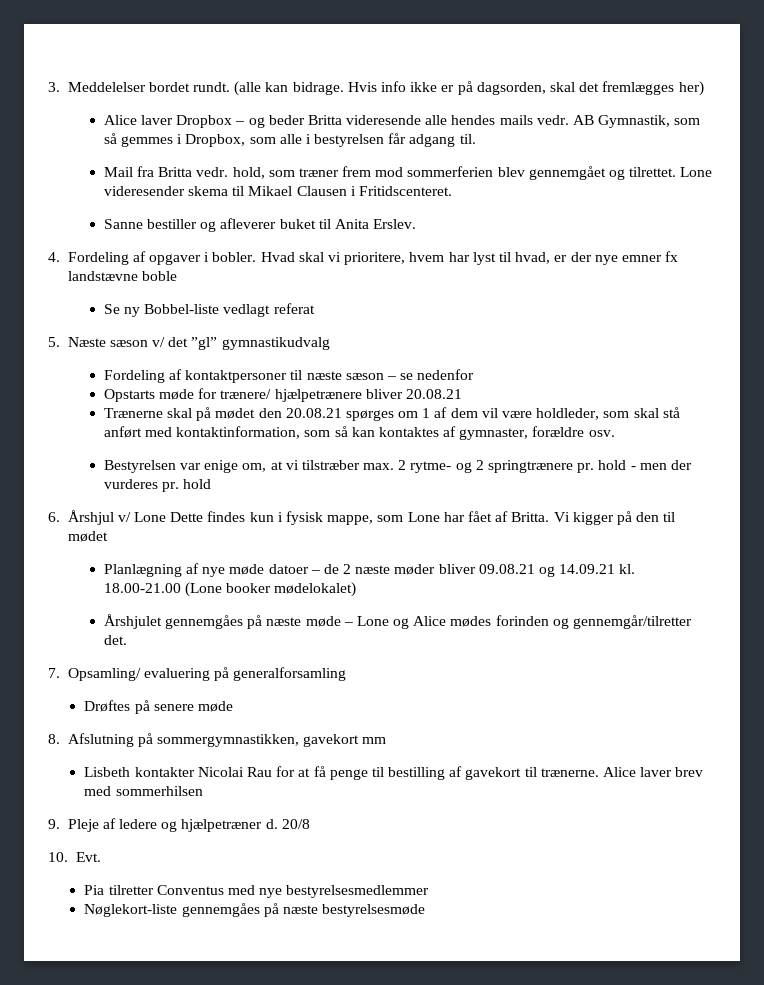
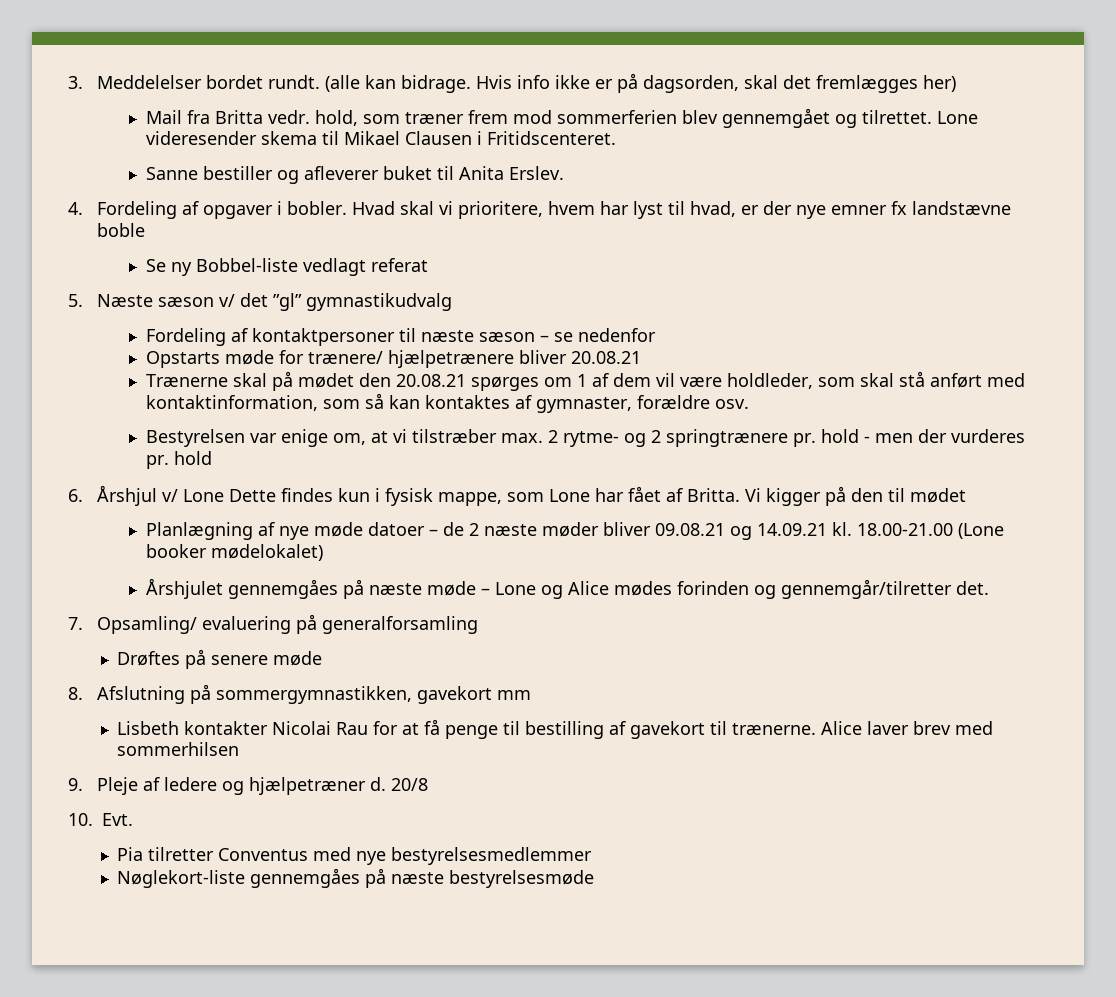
[103,115,701,128] [103,133,476,147] // Alice laver Dropbox – og beder Britta videresende alle hendes mails vedr. AB Gymnastik, som så gemmes i Dropbox, som alle i bestyrelsen får adgang til. -> (956, 83) none

